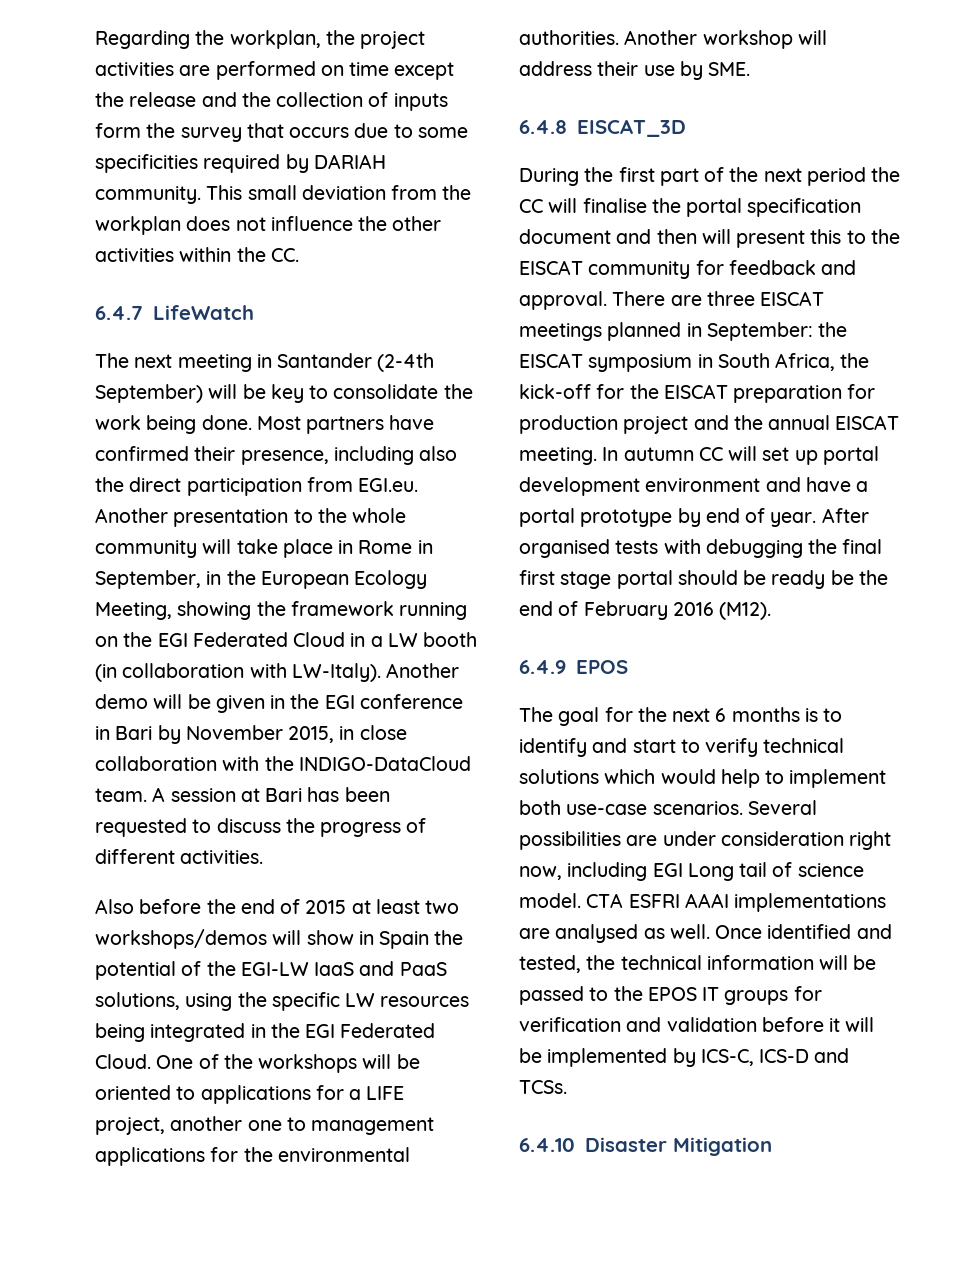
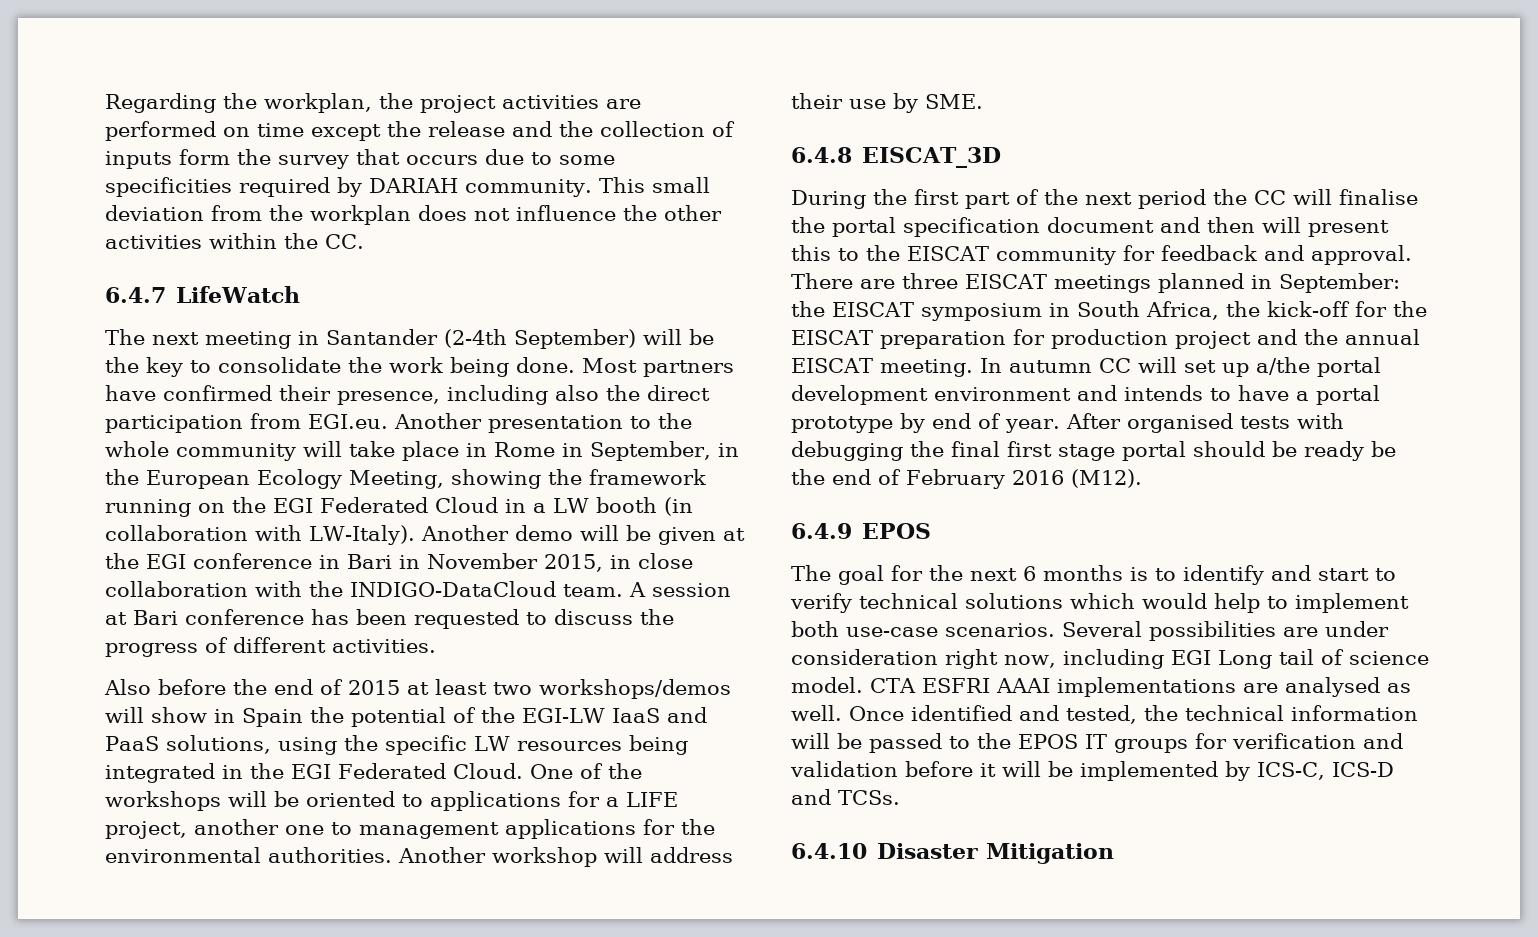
(266, 391) none -> [105,357,139,373] the
[270,695,286,709] in -> [722,528,745,541] at
[157,725,181,744] by -> [399,555,420,569] in
(303, 795) none -> [185,609,304,625] conference
(818, 457) none -> [1255,357,1310,375] a/the
(801, 484) none -> [1124,385,1231,401] intends to

